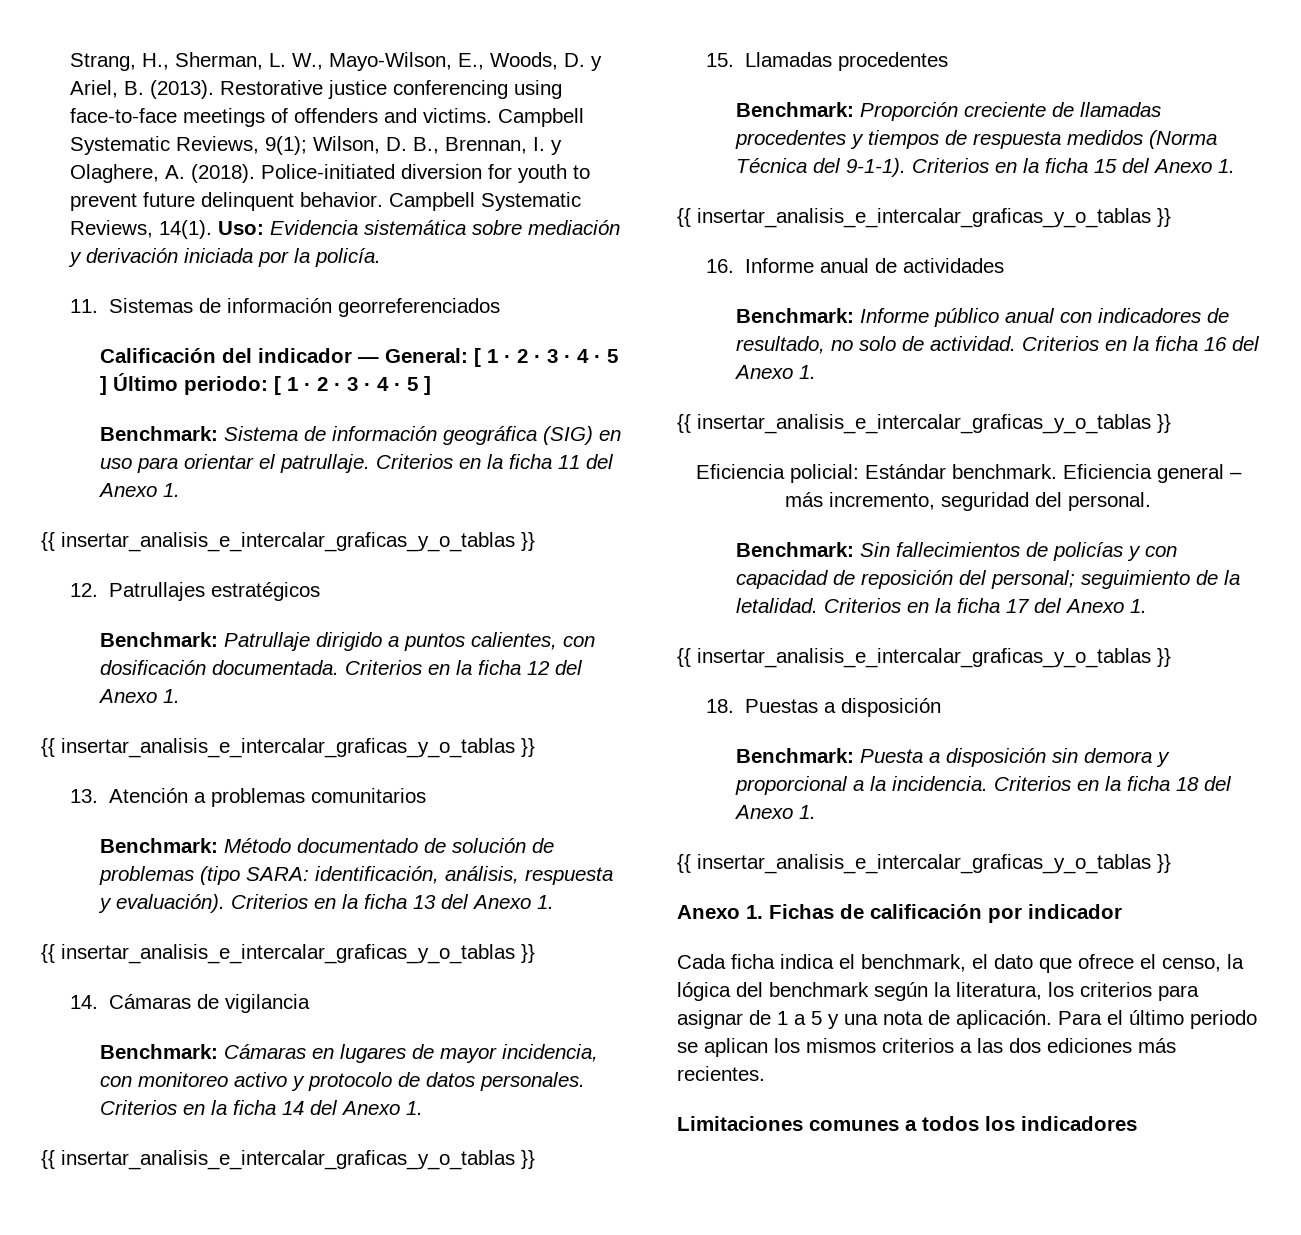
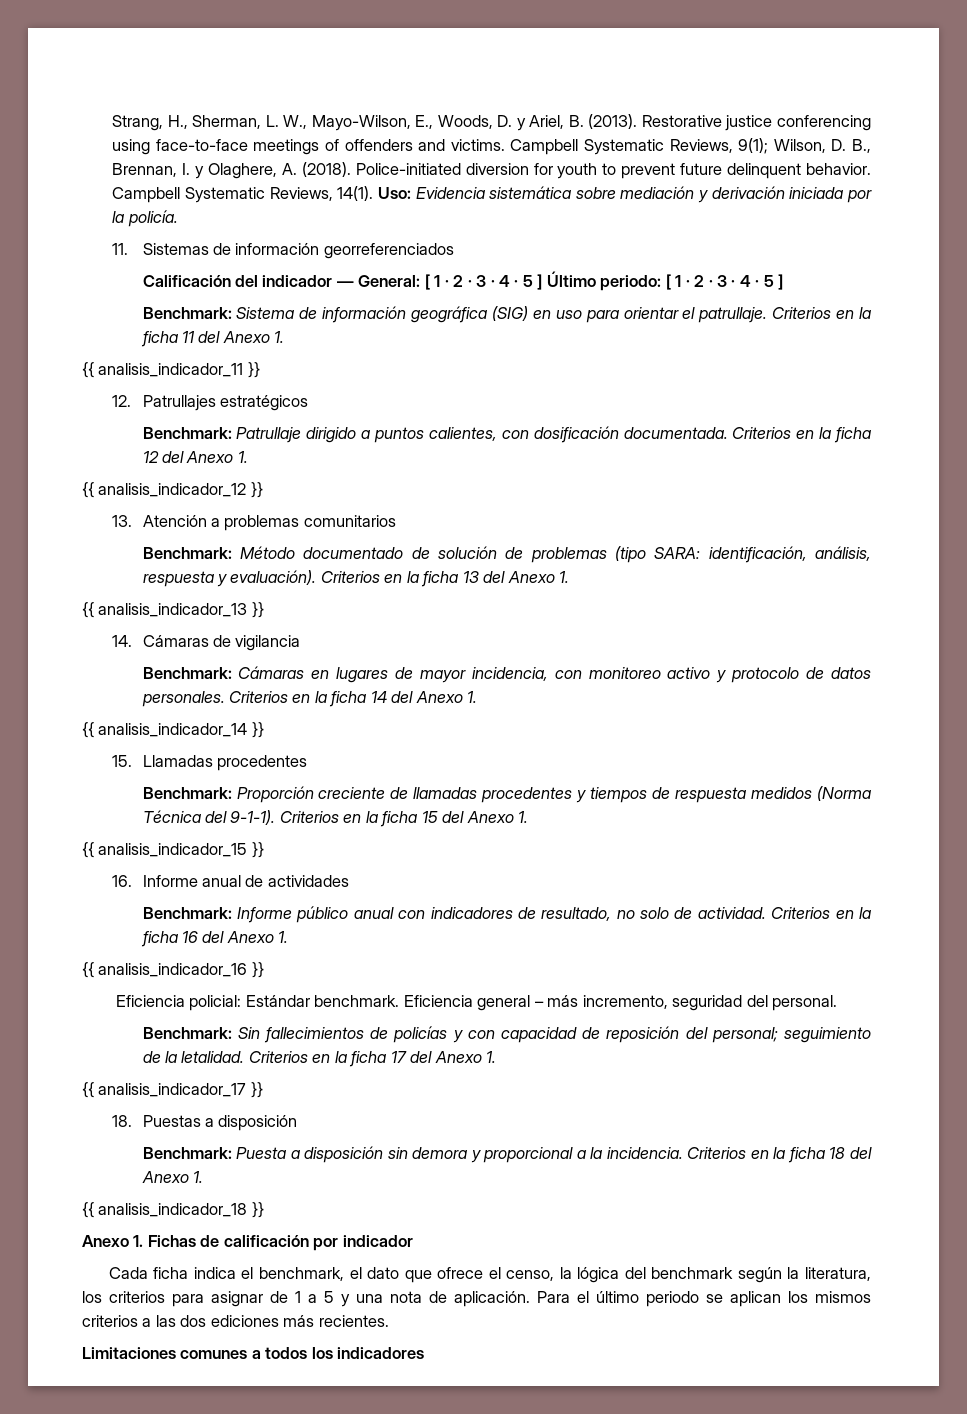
[61,532,515,552] insertar_analisis_e_intercalar_graficas_y_o_tablas -> [98,363,244,377] analisis_indicador_11
[61,738,515,758] insertar_analisis_e_intercalar_graficas_y_o_tablas -> [98,483,247,497] analisis_indicador_12
[61,944,515,964] insertar_analisis_e_intercalar_graficas_y_o_tablas -> [98,603,248,617] analisis_indicador_13
[61,1150,515,1170] insertar_analisis_e_intercalar_graficas_y_o_tablas -> [98,723,248,737] analisis_indicador_14
[697,208,1151,228] insertar_analisis_e_intercalar_graficas_y_o_tablas -> [98,843,248,857] analisis_indicador_15
[697,414,1151,434] insertar_analisis_e_intercalar_graficas_y_o_tablas -> [98,963,248,977] analisis_indicador_16
[697,648,1151,668] insertar_analisis_e_intercalar_graficas_y_o_tablas -> [98,1083,247,1097] analisis_indicador_17
[697,854,1151,874] insertar_analisis_e_intercalar_graficas_y_o_tablas -> [98,1203,248,1217] analisis_indicador_18

